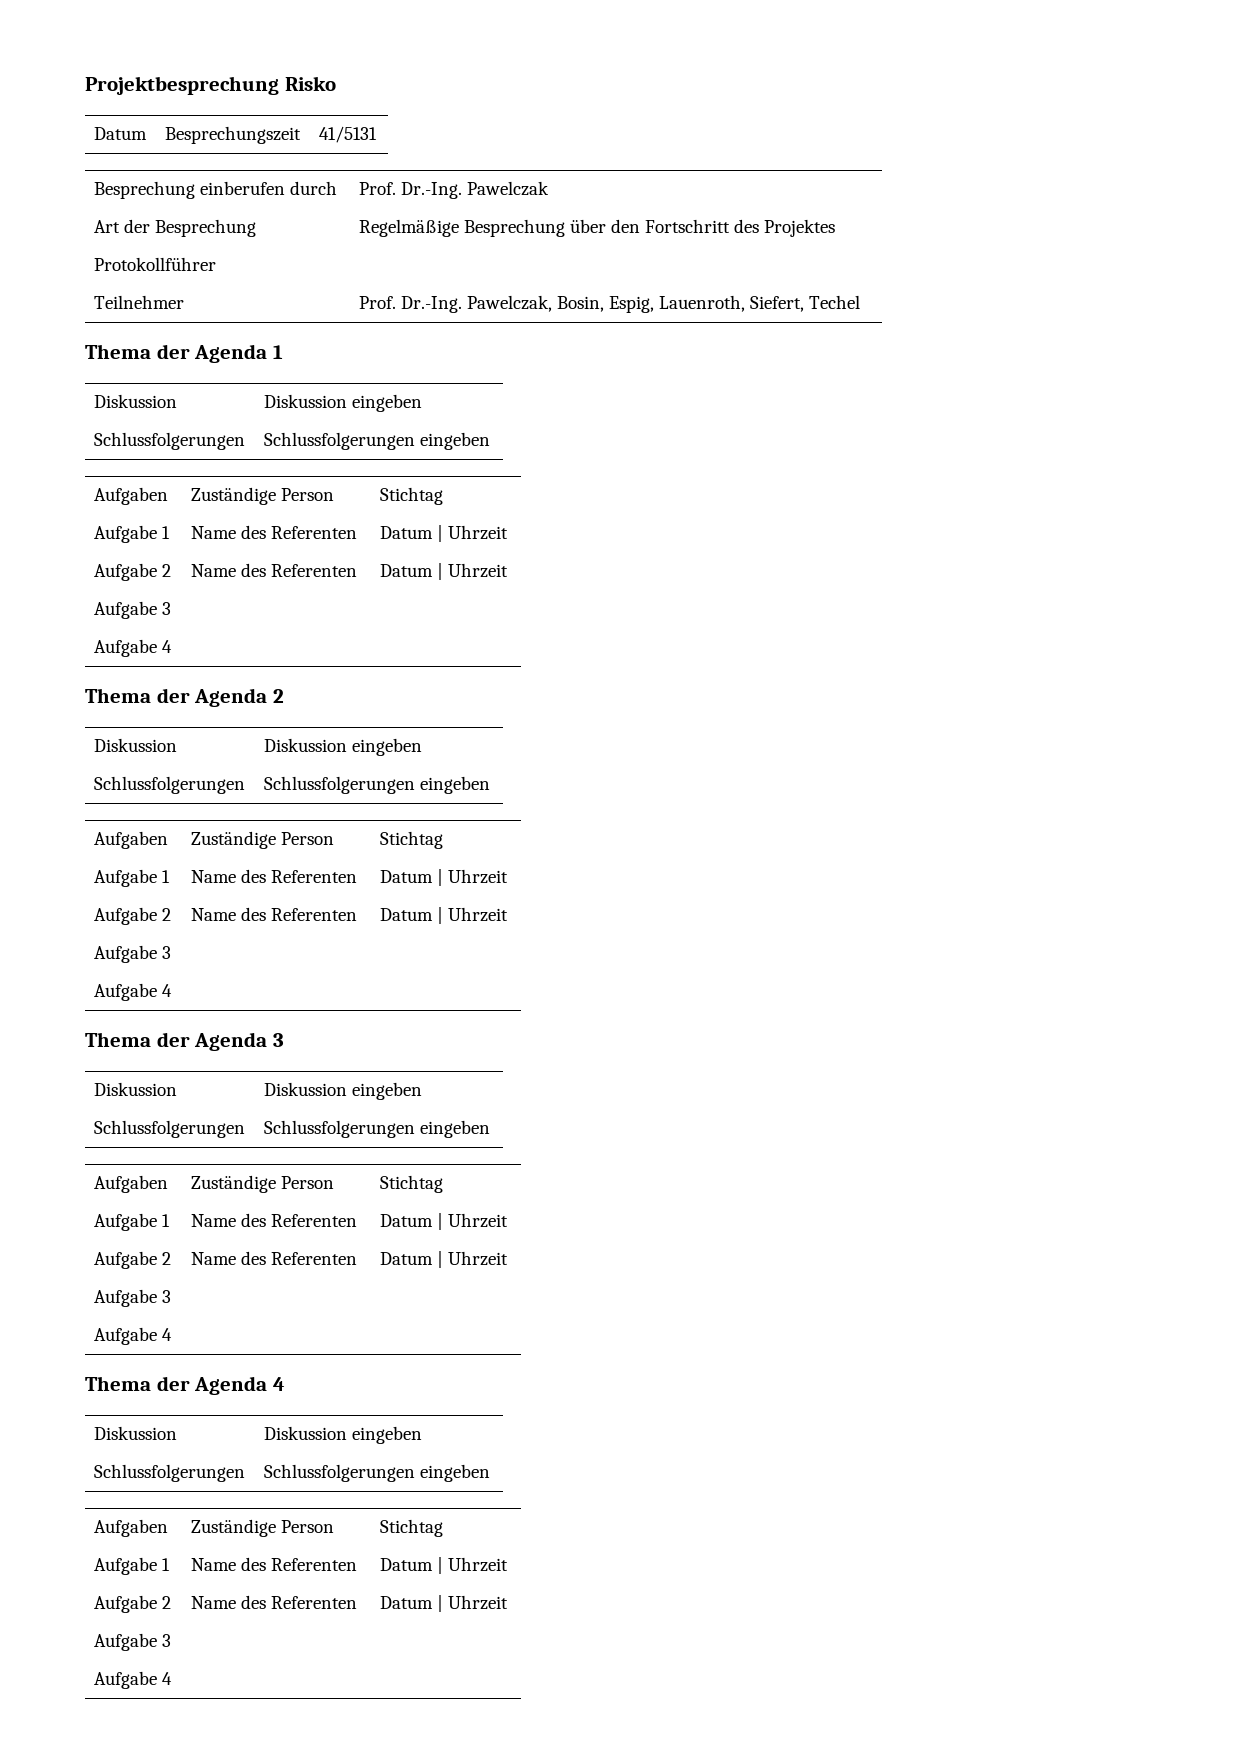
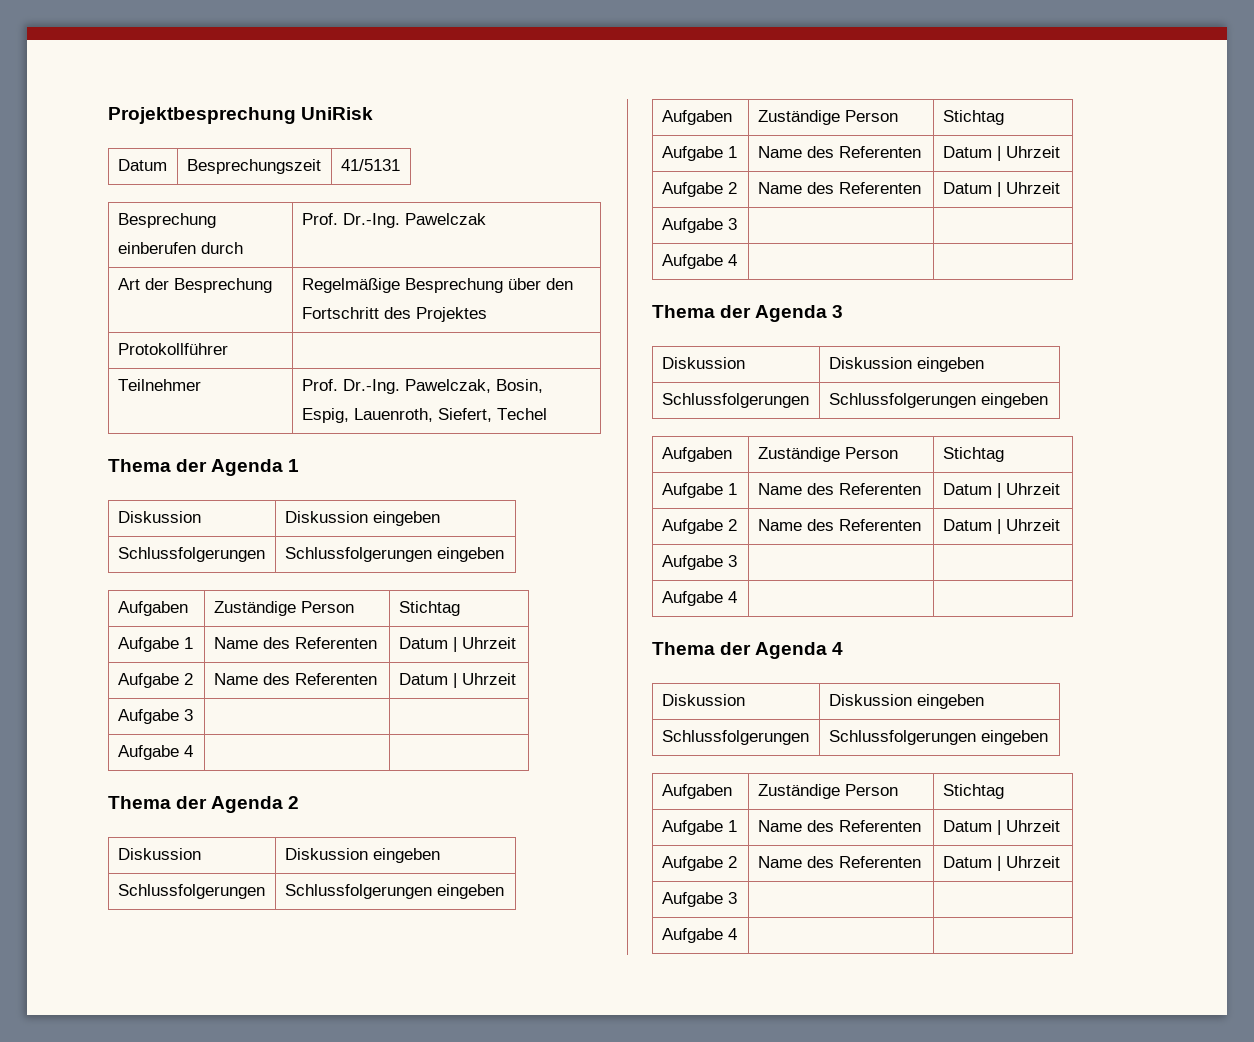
[284,76,336,91] Risko -> [301,107,374,120] UniRisk

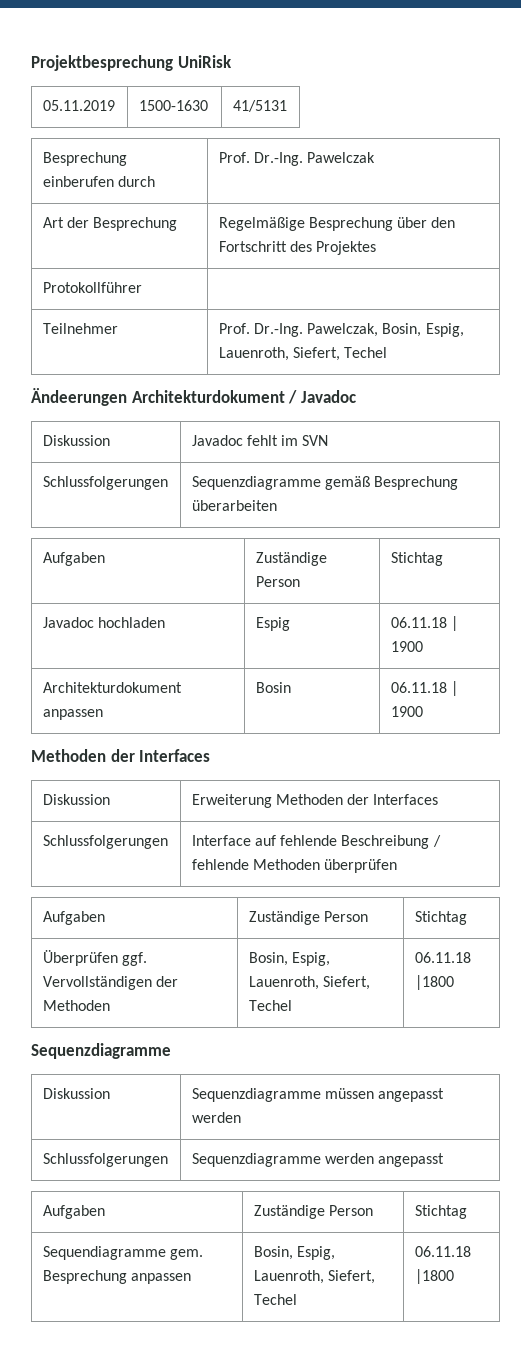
[117,159,167,171] [186,159,321,174] Datum | Besprechungszeit -> [42,100,115,111] [138,100,208,111] 05.11.2019 | 1500-1630
[108,459,300,476] [117,511,201,523] [284,511,440,526] [117,547,265,562] [284,547,504,562] [117,601,188,616] [213,601,354,616] [398,601,460,616] [117,637,193,652] [213,637,377,649] [398,637,516,652] [117,673,193,688] [213,673,377,685] [398,673,516,688] [117,709,193,724] [117,745,193,760] [108,796,300,813] [117,848,201,860] [284,848,440,863] [117,884,265,899] [284,884,504,899] [661,110,732,125] [757,110,898,125] [942,110,1004,125] [661,146,737,161] [757,146,921,158] [942,146,1060,161] [661,182,737,197] [757,182,921,194] [942,182,1060,197] [661,218,737,233] [661,254,737,269] [652,305,844,322] [661,357,745,369] [828,357,984,372] [661,393,809,408] [828,393,1048,408] [661,447,732,462] [757,447,898,462] [942,447,1004,462] [661,483,737,498] [757,483,921,495] [942,483,1060,498] [661,519,737,534] [757,519,921,531] [942,519,1060,534] [661,555,737,570] [661,591,737,606] [652,642,844,659] [661,694,745,706] [828,694,984,709] [661,730,809,745] [828,730,1048,745] [661,784,732,799] [757,784,898,799] [942,784,1004,799] [661,820,737,835] [757,820,921,832] [942,820,1060,835] [661,856,737,871] [757,856,921,868] [942,856,1060,871] [661,892,737,907] [661,928,737,943] Thema der Agenda 1 // Diskussion | Diskussion eingeben // Schlussfolgerungen | Schlussfolgerungen eingeben // Aufgaben | Zuständige Person | Stichtag // Aufgabe 1 | Name des Referenten | Datum | Uhrzeit // Aufgabe 2 | Name des Referenten | Datum | Uhrzeit // Aufgabe 3 | | // Aufgabe 4 | | // Thema der Agenda 2 // Diskussion | Diskussion eingeben // Schlussfolgerungen | Schlussfolgerungen eingeben // Aufgaben | Zuständige Person | Stichtag // Aufgabe 1 | Name des Referenten | Datum | Uhrzeit // Aufgabe 2 | Name des Referenten | Datum | Uhrzeit // Aufgabe 3 | | // Aufgabe 4 | | // Thema der Agenda 3 // Diskussion | Diskussion eingeben // Schlussfolgerungen | Schlussfolgerungen eingeben // Aufgaben | Zuständige Person | Stichtag // Aufgabe 1 | Name des Referenten | Datum | Uhrzeit // Aufgabe 2 | Name des Referenten | Datum | Uhrzeit // Aufgabe 3 | | // Aufgabe 4 | | // Thema der Agenda 4 // Diskussion | Diskussion eingeben // Schlussfolgerungen | Schlussfolgerungen eingeben // Aufgaben | Zuständige Person | Stichtag // Aufgabe 1 | Name des Referenten | Datum | Uhrzeit // Aufgabe 2 | Name des Referenten | Datum | Uhrzeit // Aufgabe 3 | | // Aufgabe 4 | | -> [31,388,356,406] [42,435,110,446] [191,435,329,446] [42,476,168,490] [191,476,459,490] [191,500,277,511] [42,552,105,566] [255,552,327,566] [255,576,300,587] [390,552,443,566] [42,617,165,628] [255,617,290,631] [390,616,458,631] [390,641,423,652] [42,682,182,693] [42,709,103,720] [255,682,291,693] [390,681,458,696] [390,706,423,717] [31,749,211,762] [42,794,110,805] [191,794,439,808] [42,835,168,849] [191,835,441,849] [191,859,398,873] [42,911,105,925] [248,911,368,925] [414,911,467,925] [42,950,147,966] [42,976,178,990] [42,1000,110,1011] [248,952,330,966] [248,976,370,990] [248,1000,292,1011] [414,952,471,963] [414,975,454,990] [31,1043,171,1059] [42,1088,110,1099] [191,1088,445,1102] [191,1112,241,1123] [42,1153,168,1167] [191,1153,445,1167] [42,1205,105,1219] [253,1205,373,1219] [414,1205,467,1219] [42,1246,203,1260] [42,1270,191,1284] [253,1246,335,1260] [253,1270,375,1284] [253,1294,297,1305] [414,1246,471,1257] [414,1269,454,1284] Ändeerungen Architekturdokument / Javadoc // Diskussion | Javadoc fehlt im SVN // Schlussfolgerungen | Sequenzdiagramme gemäß Besprechung überarbeiten // Aufgaben | Zuständige Person | Stichtag // Javadoc hochladen | Espig | 06.11.18 | 1900 // Architekturdokument anpassen | Bosin | 06.11.18 | 1900 // Methoden der Interfaces // Diskussion | Erweiterung Methoden der Interfaces // Schlussfolgerungen | Interface auf fehlende Beschreibung / fehlende Methoden überprüfen // Aufgaben | Zuständige Person | Stichtag // Überprüfen ggf. Vervollständigen der Methoden | Bosin, Espig, Lauenroth, Siefert, Techel | 06.11.18 |1800 // Sequenzdiagramme // Diskussion | Sequenzdiagramme müssen angepasst werden // Schlussfolgerungen | Sequenzdiagramme werden angepasst // Aufgaben | Zuständige Person | Stichtag // Sequendiagramme gem. Besprechung anpassen | Bosin, Espig, Lauenroth, Siefert, Techel | 06.11.18 |1800

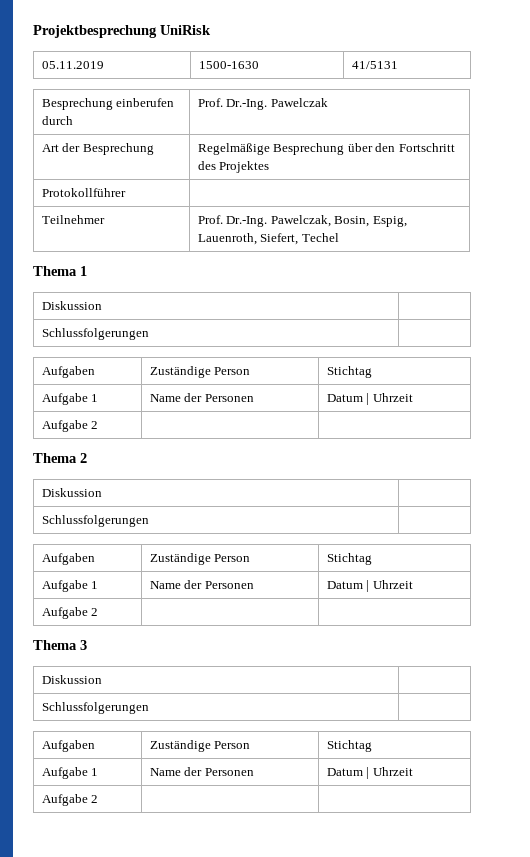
[31,388,356,406] [42,435,110,446] [191,435,329,446] [42,476,168,490] [191,476,459,490] [191,500,277,511] [42,552,105,566] [255,552,327,566] [255,576,300,587] [390,552,443,566] [42,617,165,628] [255,617,290,631] [390,616,458,631] [390,641,423,652] [42,682,182,693] [42,709,103,720] [255,682,291,693] [390,681,458,696] [390,706,423,717] [31,749,211,762] [42,794,110,805] [191,794,439,808] [42,835,168,849] [191,835,441,849] [191,859,398,873] [42,911,105,925] [248,911,368,925] [414,911,467,925] [42,950,147,966] [42,976,178,990] [42,1000,110,1011] [248,952,330,966] [248,976,370,990] [248,1000,292,1011] [414,952,471,963] [414,975,454,990] [31,1043,171,1059] [42,1088,110,1099] [191,1088,445,1102] [191,1112,241,1123] [42,1153,168,1167] [191,1153,445,1167] [42,1205,105,1219] [253,1205,373,1219] [414,1205,467,1219] [42,1246,203,1260] [42,1270,191,1284] [253,1246,335,1260] [253,1270,375,1284] [253,1294,297,1305] [414,1246,471,1257] [414,1269,454,1284] Ändeerungen Architekturdokument / Javadoc // Diskussion | Javadoc fehlt im SVN // Schlussfolgerungen | Sequenzdiagramme gemäß Besprechung überarbeiten // Aufgaben | Zuständige Person | Stichtag // Javadoc hochladen | Espig | 06.11.18 | 1900 // Architekturdokument anpassen | Bosin | 06.11.18 | 1900 // Methoden der Interfaces // Diskussion | Erweiterung Methoden der Interfaces // Schlussfolgerungen | Interface auf fehlende Beschreibung / fehlende Methoden überprüfen // Aufgaben | Zuständige Person | Stichtag // Überprüfen ggf. Vervollständigen der Methoden | Bosin, Espig, Lauenroth, Siefert, Techel | 06.11.18 |1800 // Sequenzdiagramme // Diskussion | Sequenzdiagramme müssen angepasst werden // Schlussfolgerungen | Sequenzdiagramme werden angepasst // Aufgaben | Zuständige Person | Stichtag // Sequendiagramme gem. Besprechung anpassen | Bosin, Espig, Lauenroth, Siefert, Techel | 06.11.18 |1800 -> [33,266,87,276] [41,301,102,310] [41,328,149,340] [41,366,95,378] [149,366,251,378] [326,366,372,378] [41,393,99,405] [149,393,254,402] [326,393,413,405] [41,420,99,432] [33,453,87,463] [41,488,102,497] [41,515,149,527] [41,553,95,565] [149,553,251,565] [326,553,372,565] [41,580,99,592] [149,580,254,589] [326,580,413,592] [41,607,99,619] [33,640,87,650] [41,675,102,684] [41,702,149,714] [41,740,95,752] [149,740,251,752] [326,740,372,752] [41,767,99,779] [149,767,254,776] [326,767,413,779] [41,794,99,806] Thema 1 // Diskussion | // Schlussfolgerungen | // Aufgaben | Zuständige Person | Stichtag // Aufgabe 1 | Name der Personen | Datum | Uhrzeit // Aufgabe 2 | | // Thema 2 // Diskussion | // Schlussfolgerungen | // Aufgaben | Zuständige Person | Stichtag // Aufgabe 1 | Name der Personen | Datum | Uhrzeit // Aufgabe 2 | | // Thema 3 // Diskussion | // Schlussfolgerungen | // Aufgaben | Zuständige Person | Stichtag // Aufgabe 1 | Name der Personen | Datum | Uhrzeit // Aufgabe 2 | |

